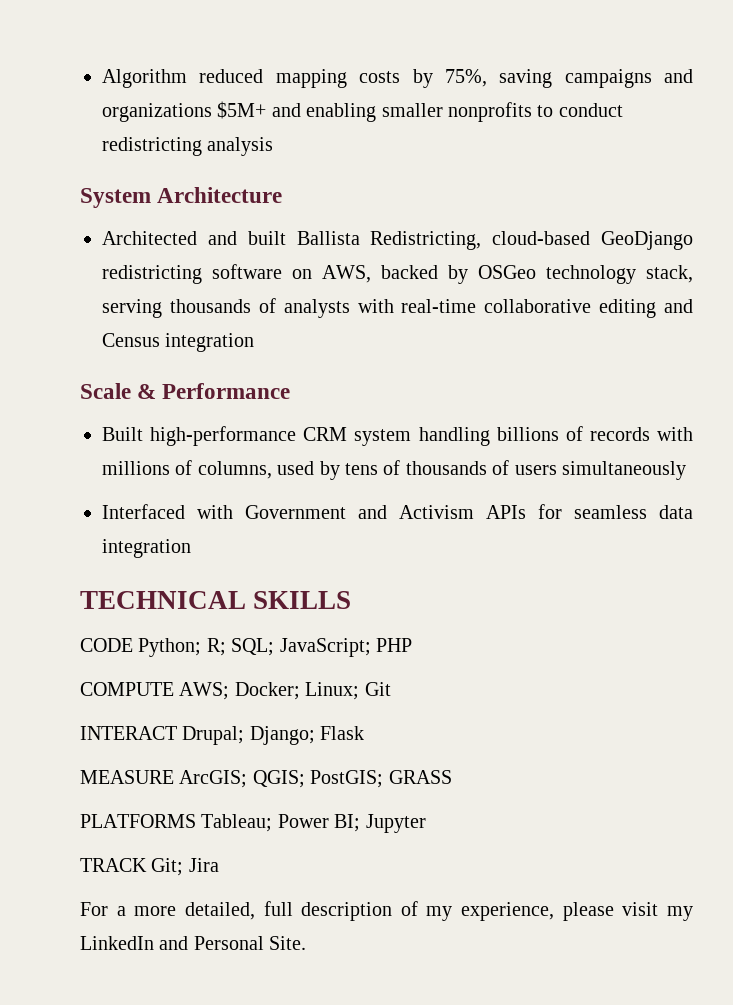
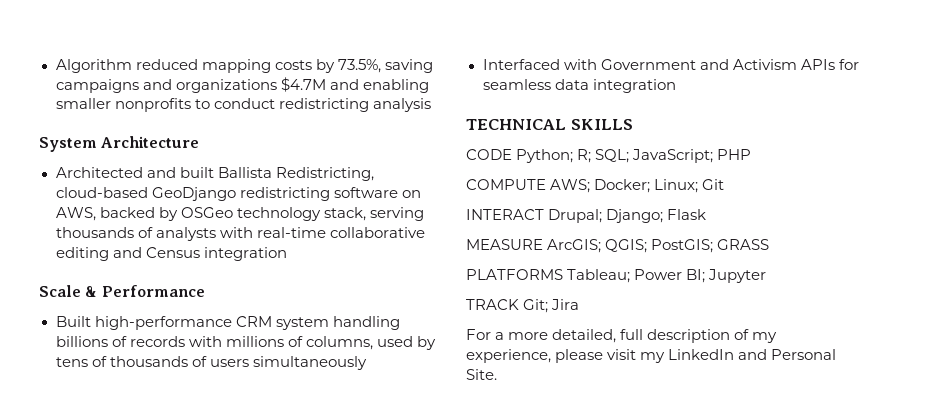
[444,69,487,87] 75%, -> [337,59,381,73] 73.5%,
[217,101,267,119] $5M+ -> [280,77,326,92] $4.7M

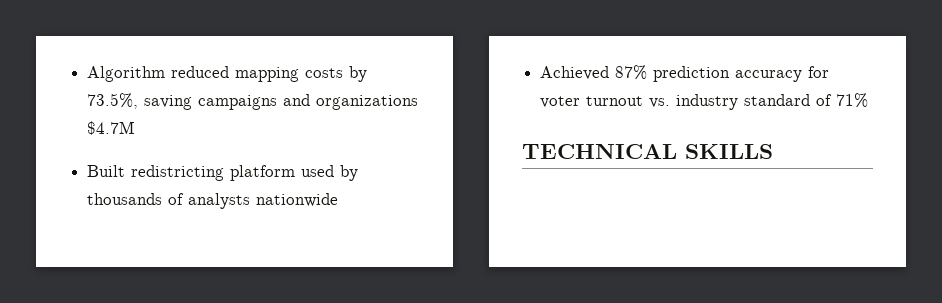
[329,79,429,93] [55,98,431,112] [39,136,200,152] [55,167,374,181] [55,187,421,201] [55,207,424,221] [55,227,425,241] [55,247,287,261] [39,285,205,297] [55,316,400,330] [55,336,436,350] [55,356,367,370] [482,59,859,70] [482,79,676,93] [466,119,633,130] [466,149,752,163] [466,179,725,193] [466,209,707,223] [466,239,770,253] [466,269,767,283] [466,299,580,313] [466,329,778,343] [466,349,837,363] [466,369,497,380] and enabling smaller nonprofits to conduct redistricting analysis // System Architecture // Architected and built Ballista Redistricting, cloud-based GeoDjango redistricting software on AWS, backed by OSGeo technology stack, serving thousands of analysts with real-time collaborative editing and Census integration // Scale & Performance // Built high-performance CRM system handling billions of records with millions of columns, used by tens of thousands of users simultaneously // Interfaced with Government and Activism APIs for seamless data integration // TECHNICAL SKILLS // CODE Python; R; SQL; JavaScript; PHP // COMPUTE AWS; Docker; Linux; Git // INTERACT Drupal; Django; Flask // MEASURE ArcGIS; QGIS; PostGIS; GRASS // PLATFORMS Tableau; Power BI; Jupyter // TRACK Git; Jira // For a more detailed, full description of my experience, please visit my LinkedIn and Personal Site. -> [87,165,359,181] [87,193,339,209] [540,65,830,82] [540,93,869,110] [522,144,773,159] // Built redistricting platform used by thousands of analysts nationwide // Achieved 87% prediction accuracy for voter turnout vs. industry standard of 71% // TECHNICAL SKILLS

